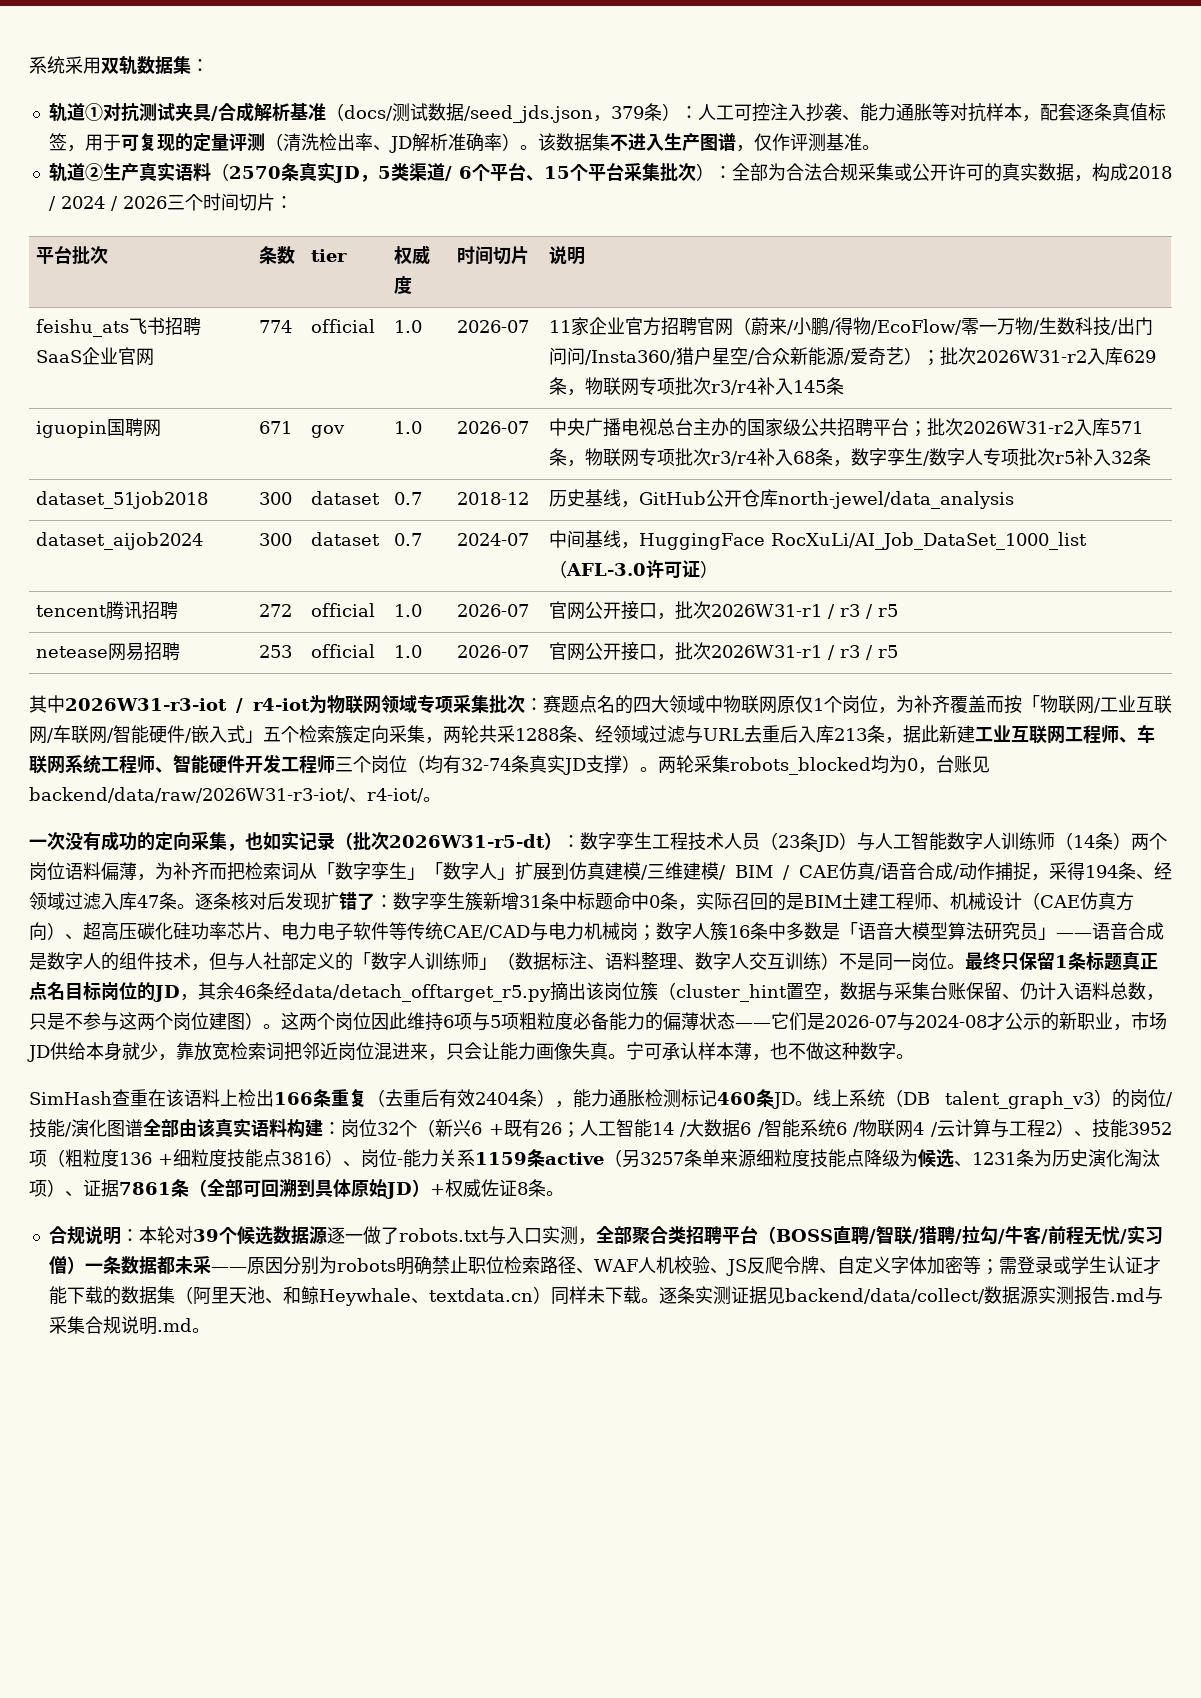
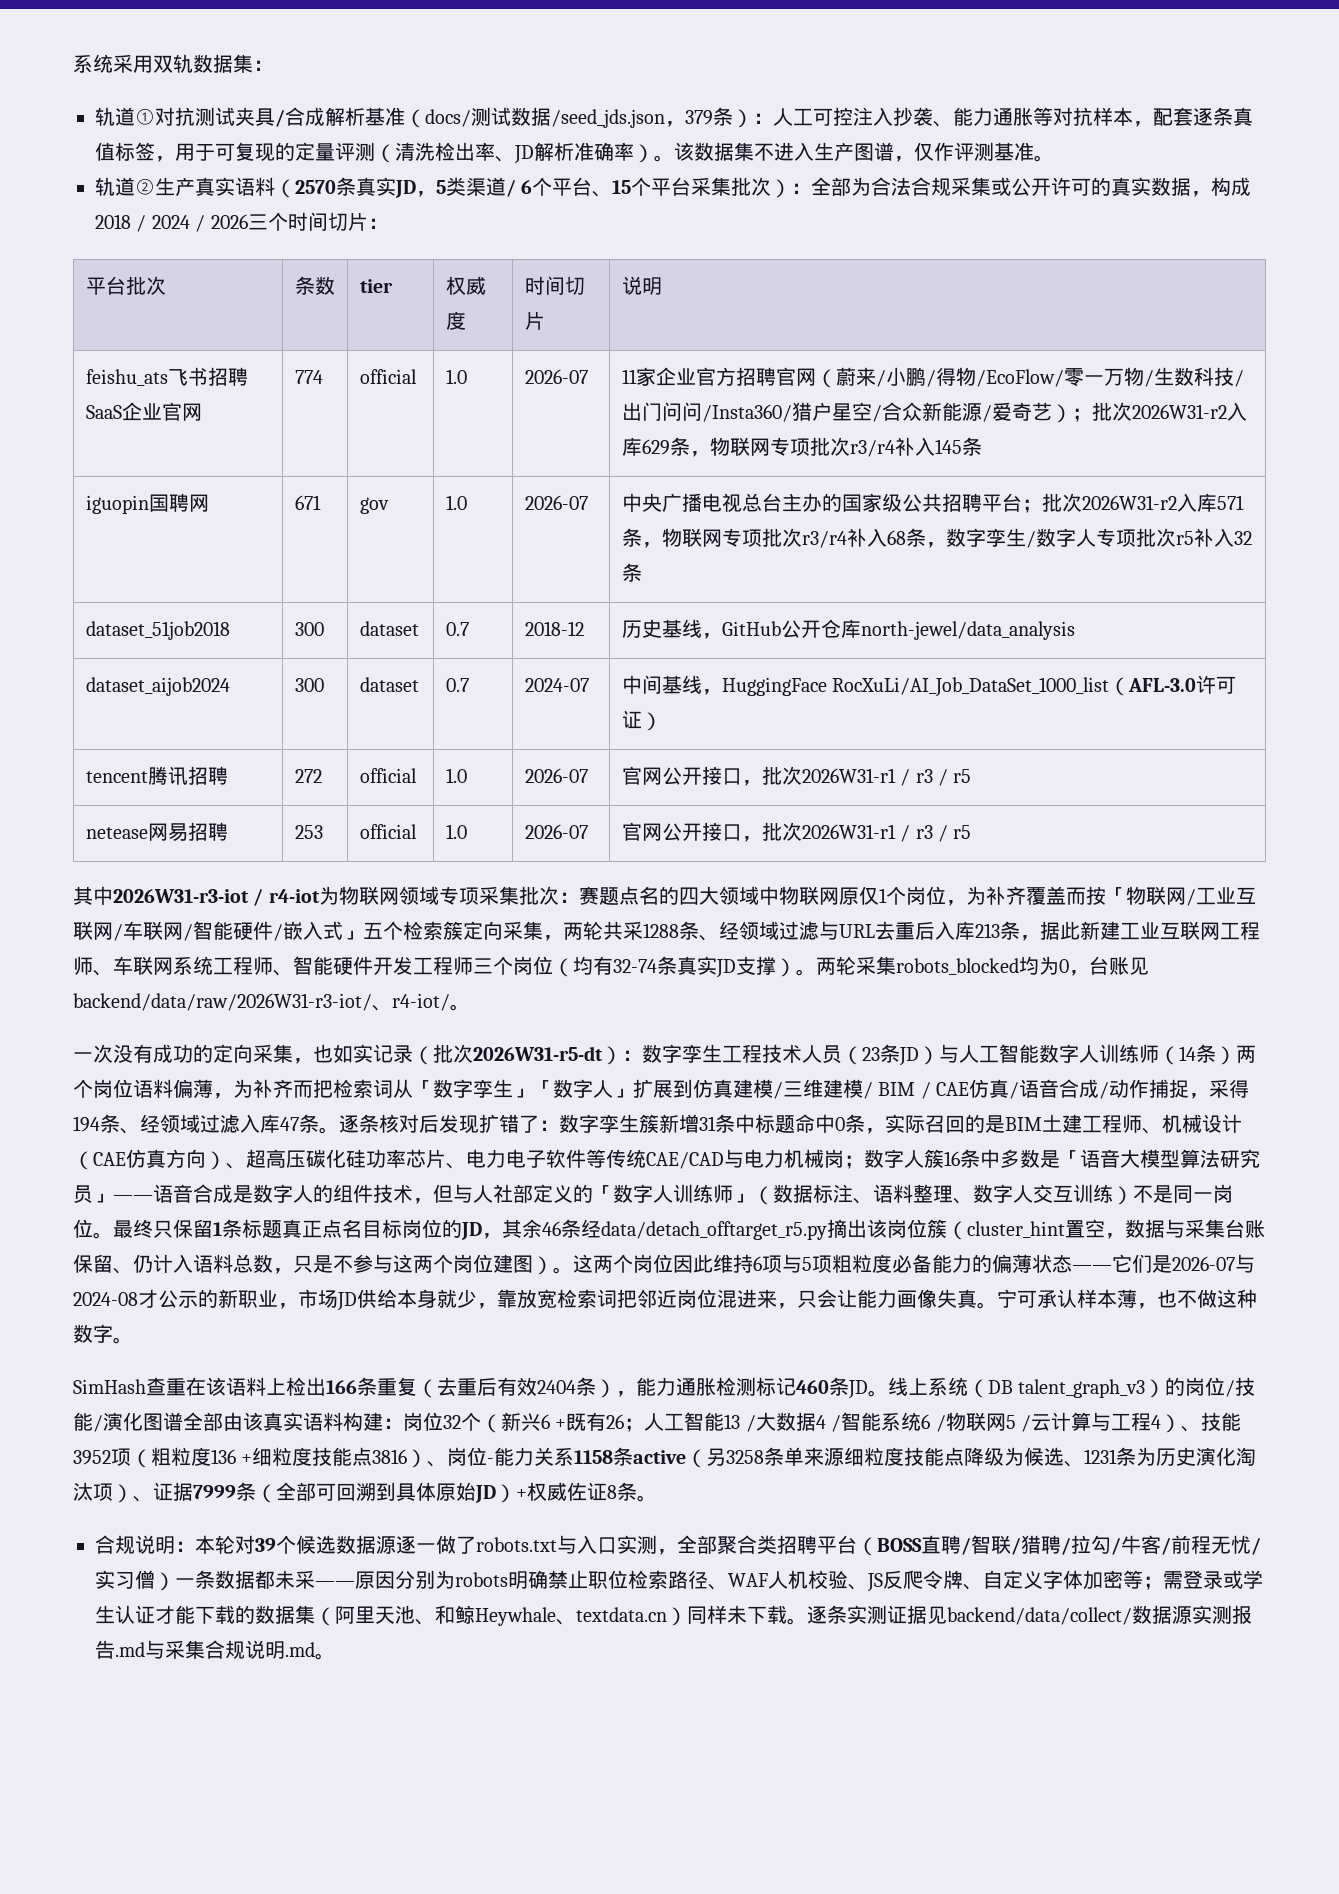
[651,1122,674,1135] 14 -> [724,1414,741,1429] 13
[740,1122,752,1135] 6 -> [815,1415,826,1429] 4
[913,1122,925,1135] 4 -> [1005,1415,1016,1429] 5
[1045,1122,1056,1135] 2 -> [1151,1415,1161,1429] 4
[475,1152,527,1165] 1159 -> [574,1450,614,1464] 1158
[640,1152,684,1165] 3257 -> [726,1450,765,1464] 3258
[119,1182,171,1195] 7861 -> [193,1485,236,1499] 7999

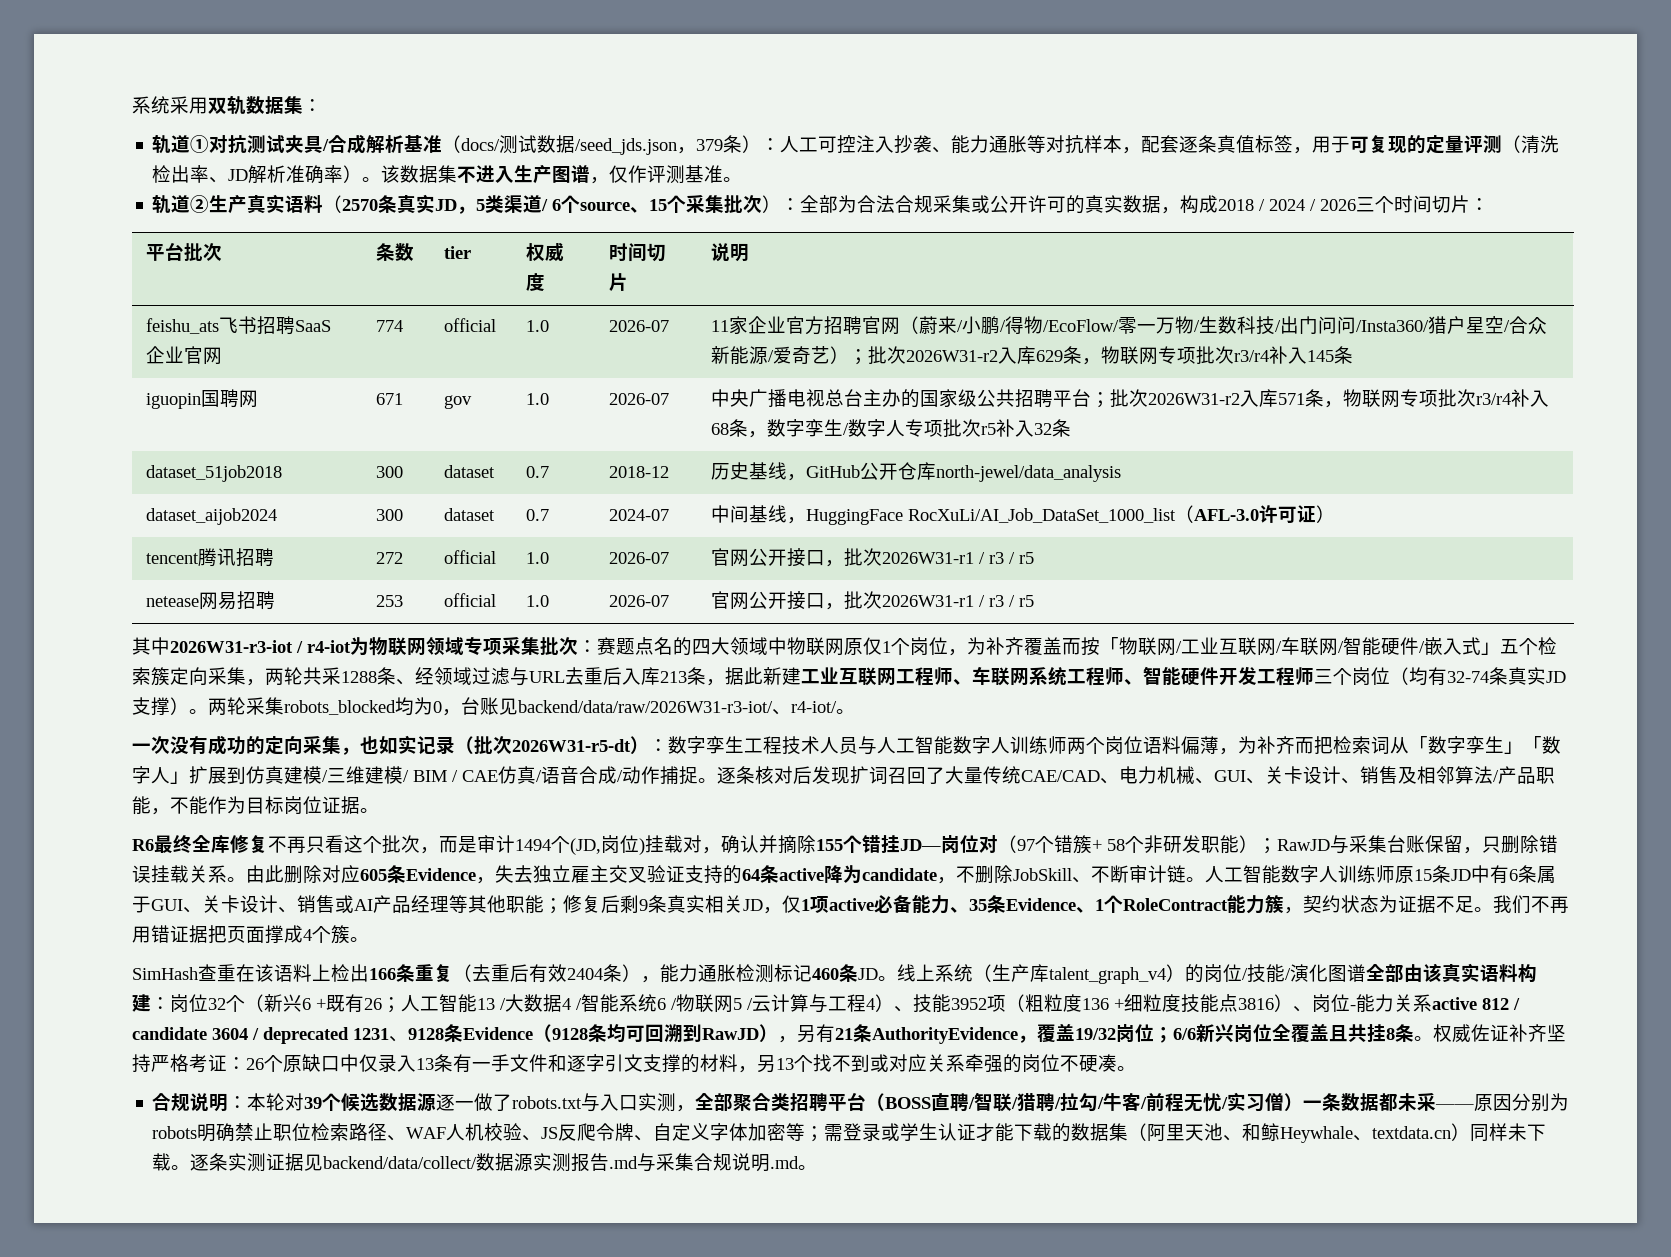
[552,177,593,196] 平台 -> [580,202,631,211] source
[651,177,692,196] 平台 -> (687, 204) none
[842,1044,939,1066] （23条JD） -> (858, 745) none
[1159,1044,1236,1065] （14条） -> (1067, 745) none
[1189,1079,1250,1099] [73,1114,319,1134] ，采得194条、经领域过滤入库47条 -> (698, 775) none
[499,1114,1242,1134] [73,1149,606,1170] 错了：数字孪生簇新增31条中标题命中0条，实际召回的是BIM土建工程师、机械设计（CAE仿真方向）、超高压碳化硅功率芯片、电力电子软件等 -> [869,766,983,784] 词召回了大量
[724,1149,744,1168] 与 -> [1100,778,1119,784] 、
[824,1149,1260,1169] [73,1184,1233,1205] [73,1219,1265,1240] [73,1254,1255,1275] [73,1289,1257,1311] [73,1324,113,1343] 岗；数字人簇16条中多数是「语音大模型算法研究员」——语音合成是数字人的组件技术，但与人社部定义的「数字人训练师」（数据标注、语料整理、数字人交互训练）不是同一岗位。最终只保留1条标题真正点名目标岗位的JD，其余46条经data/detach_offtarget_r5.py摘出该岗位簇（cluster_hint置空，数据与采集台账保留、仍计入语料总数，只是不参与这两个岗位建图）。这两个岗位因此维持6项与5项粗粒度必备能力的偏薄状态——它们是2026-07与2024-08才公示的新职业，市场JD供给本身就少，靠放宽检索词把邻近岗位混进来，只会让能力画像失真。宁可承认样本薄，也不做这种数字 -> [1195,766,1555,784] [132,796,379,815] [132,835,1558,855] [132,865,1556,884] [132,895,1569,914] [132,925,350,944] 、GUI、关卡设计、销售及相邻算法/产品职能，不能作为目标岗位证据。 // R6最终全库修复不再只看这个批次，而是审计1494个(JD,岗位)挂载对，确认并摘除155个错挂JD—岗位对（97个错簇+ 58个非研发职能）；RawJD与采集台账保留，只删除错误挂载关系。由此删除对应605条Evidence，失去独立雇主交叉验证支持的64条active降为candidate，不删除JobSkill、不断审计链。人工智能数字人训练师原15条JD中有6条属于GUI、关卡设计、销售或AI产品经理等其他职能；修复后剩9条真实相关JD，仅1项active必备能力、35条Evidence、1个RoleContract能力簇，契约状态为证据不足。我们不再用错证据把页面撑成4个簇
[988,1379,1146,1398] DB talent_graph_v3 -> [992,964,1166,984] 生产库talent_graph_v4
[574,1447,1257,1468] [73,1482,637,1503] 1158条active（另3258条单来源细粒度技能点降级为候选、1231条为历史演化淘汰项）、证据7999条（全部可回溯到具体原始JD）+权威佐证8条 -> [1432,997,1520,1010] [132,1023,1566,1044] [132,1054,1117,1073] active 812 / candidate 3604 / deprecated 1231、9128条Evidence（9128条均可回溯到RawJD），另有21条AuthorityEvidence，覆盖19/32岗位；6/6新兴岗位全覆盖且共挂8条。权威佐证补齐坚持严格考证：26个原缺口中仅录入13条有一手文件和逐字引文支撑的材料，另13个找不到或对应关系牵强的岗位不硬凑

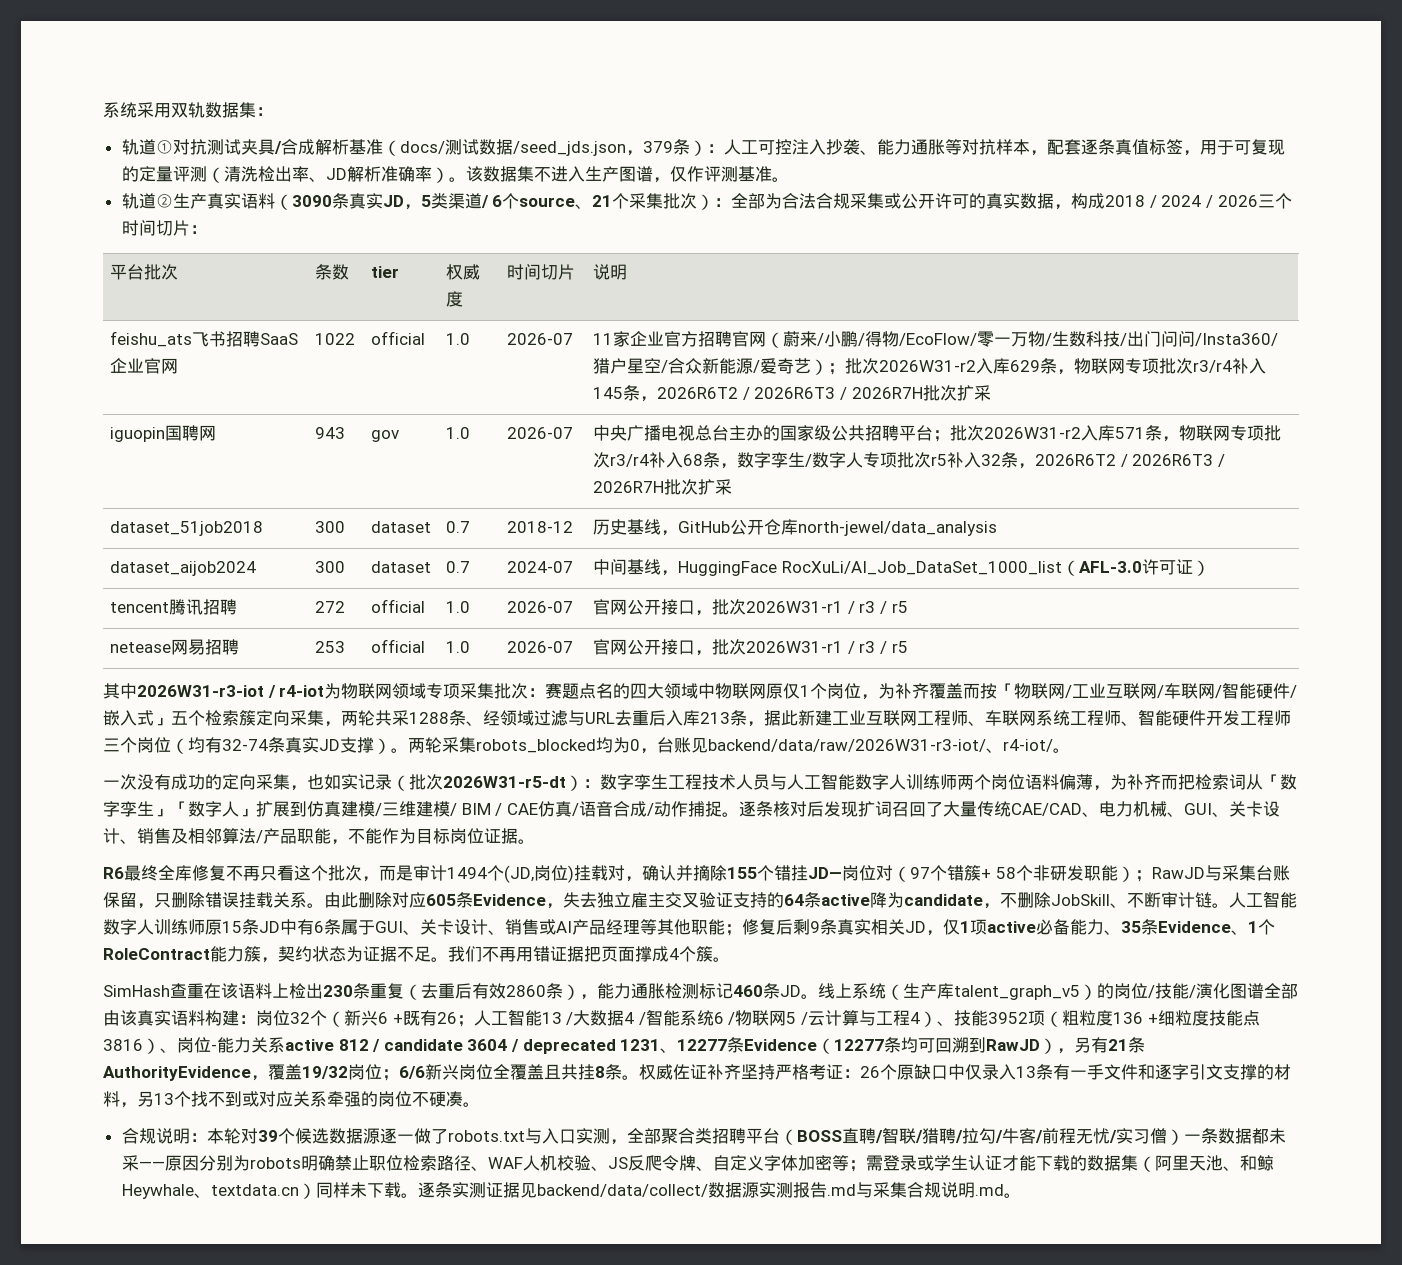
[342,199,379,211] 2570 -> [291,195,332,207] 3090
[649,199,668,211] 15 -> [592,195,613,207] 21
[376,320,404,332] 774 -> [315,333,356,345] 1022
(1354, 355) none -> [640,385,991,402] ，2026R6T2 / 2026R6T3 / 2026R7H批次扩采
[376,393,404,405] 671 -> [315,427,346,439] 943
(1072, 428) none -> [1018,454,1226,469] [593,479,733,495] ，2026R6T2 / 2026R6T3 / 2026R7H批次扩采
[369,968,396,980] 166 -> [323,985,353,997] 230
[567,968,603,980] 2404 -> [506,985,546,997] 2860
[1049,967,1166,984] talent_graph_v4 -> [954,985,1080,1000] talent_graph_v5
[408,1028,444,1040] 9128 -> [677,1039,728,1051] 12277
[552,1028,588,1040] 9128 -> [834,1039,885,1051] 12277

